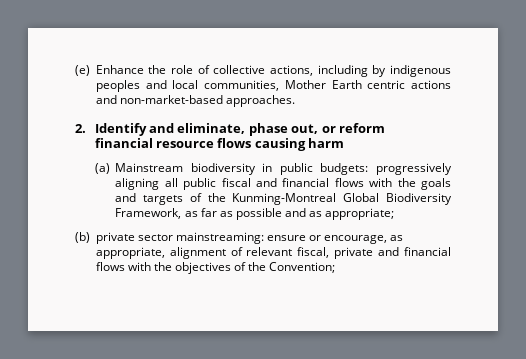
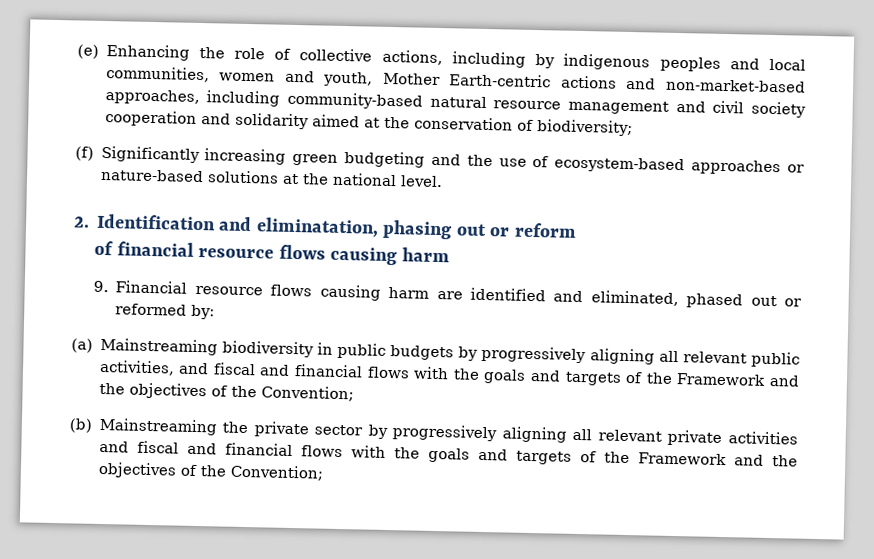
[95,65,144,74] Enhance -> [105,44,190,61] Enhancing
[284,80,451,89] [95,95,295,107] [75,123,319,136] Mother Earth centric actions and non-market-based approaches. // 2. Identify and eliminate, phase out, -> [219,70,806,93] [104,89,806,118] [104,109,633,137] [75,145,806,176] [100,168,443,188] [74,213,487,240] women and youth, Mother Earth-centric actions and non-market-based approaches, including community-based natural resource management and civil society cooperation and solidarity aimed at the conservation of biodiversity; // (f) Significantly increasing green budgeting and the use of ecosystem-based approaches or nature-based solutions at the national level. // 2. Identification and eliminatation, phasing out
(385, 128) none -> [93,240,114,256] of
[94,163,184,174] (a) Mainstream -> [92,280,802,309] [115,303,216,320] [71,337,218,356] 9. Financial resource flows causing harm are identified and eliminated, phased out or reformed by: // (a) Mainstreaming
[320,163,452,175] [115,178,217,190] budgets: progressively aligning all public -> [390,345,800,368] [98,359,210,376] budgets by progressively aligning all relevant public activities, and
[232,193,452,205] [115,208,395,220] [75,232,404,244] [95,247,452,259] [95,262,172,271] Kunming-Montreal Global Biodiversity Framework, as far as possible and as appropriate; // (b) private sector mainstreaming: ensure or encourage, as appropriate, alignment of relevant fiscal, private and financial flows with the -> [676,373,800,387] [98,382,354,402] [69,417,798,447] [98,440,799,467] Framework and the objectives of the Convention; // (b) Mainstreaming the private sector by progressively aligning all relevant private activities and fiscal and financial flows with the goals and targets of the Framework and the

